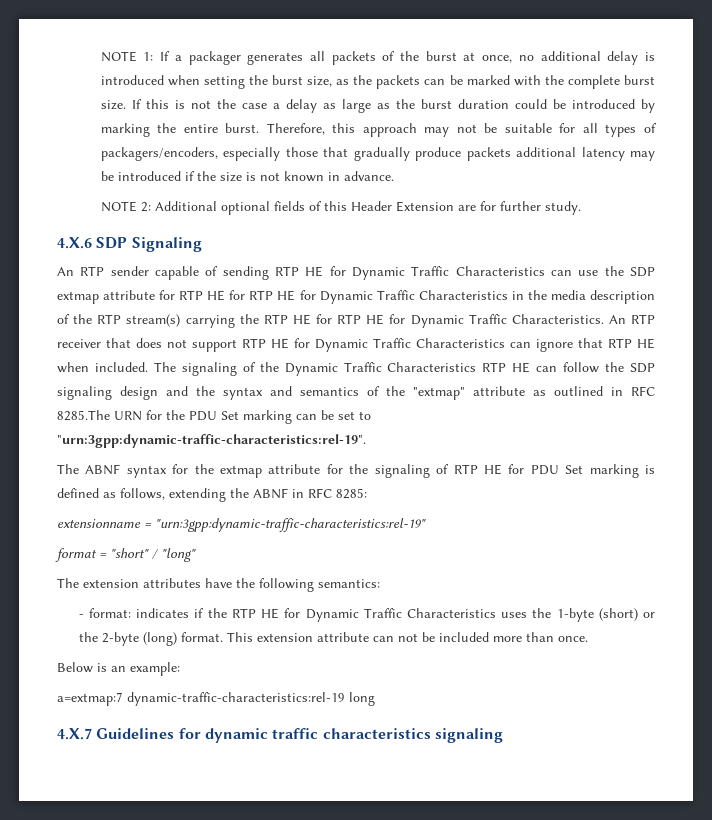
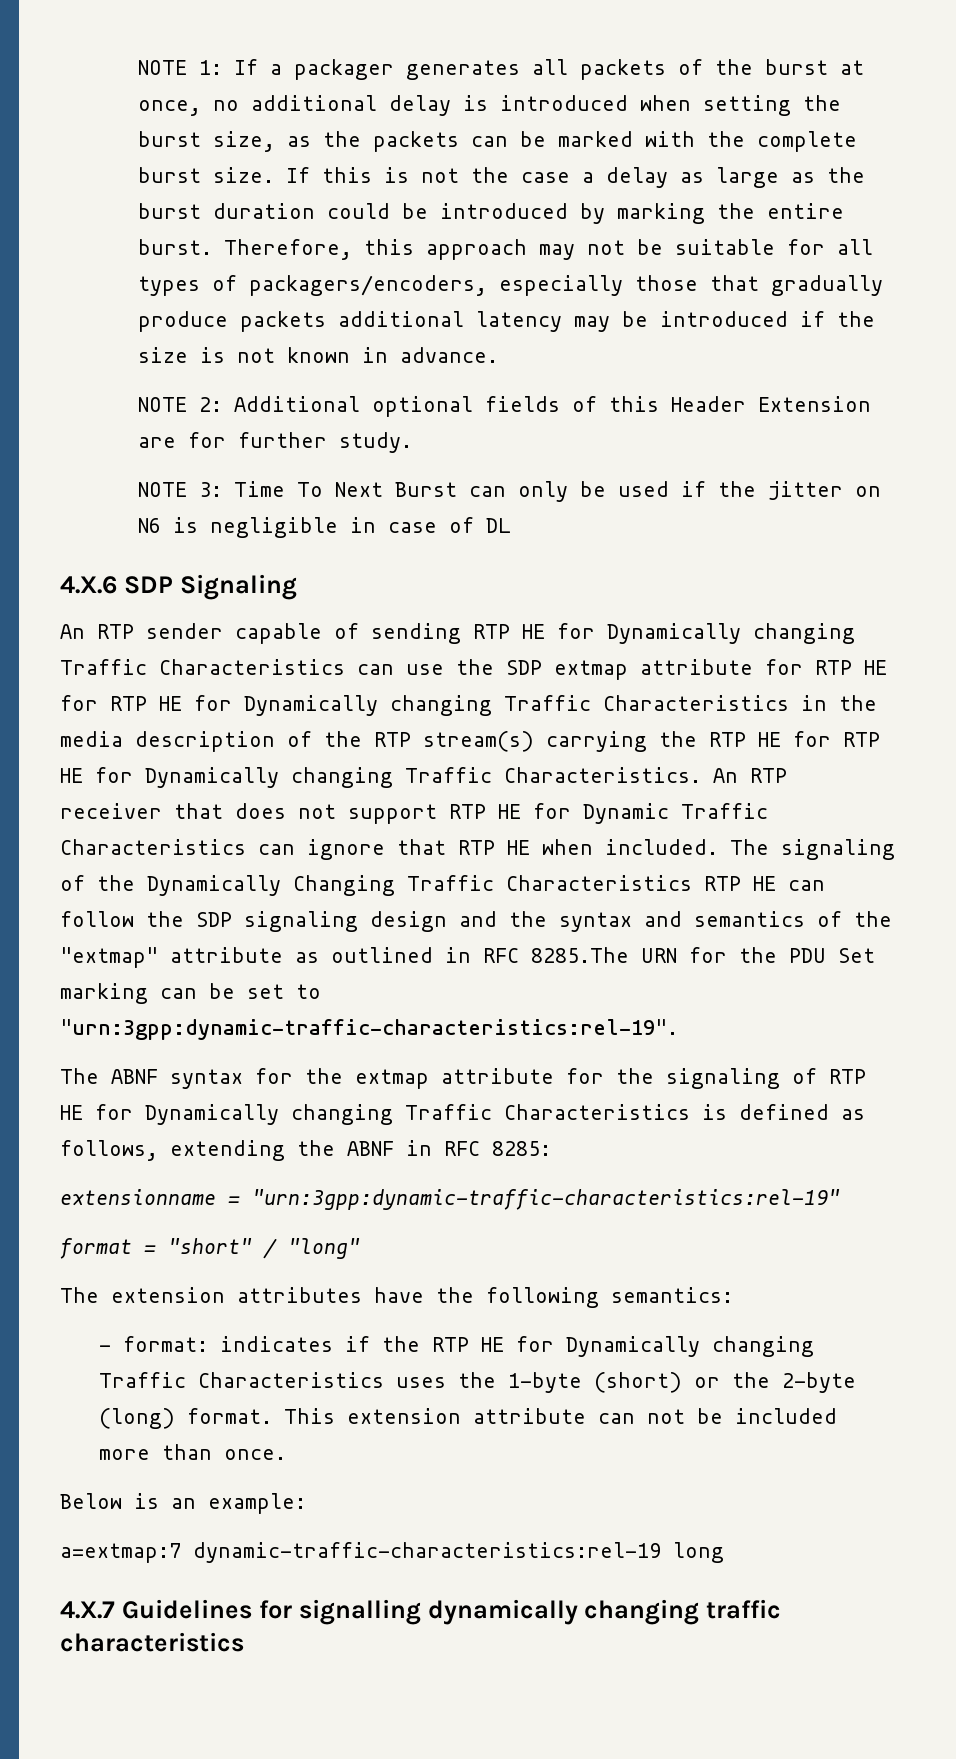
(581, 208) none -> [138,481,882,502] [138,517,512,538] // NOTE 3: Time To Next Burst can only be used if the jitter on N6 is negligible in case of DL
[352,267,405,280] Dynamic -> [607,623,855,644] Dynamically changing
[319,291,373,304] Dynamic -> [244,695,492,716] Dynamically changing
[410,315,464,328] Dynamic -> [145,767,393,788] Dynamically changing
[284,363,338,376] Dynamic -> [147,875,395,896] Dynamically Changing
[530,464,639,478] PDU Set marking -> [145,1104,690,1125] Dynamically changing Traffic Characteristics
[305,609,359,622] Dynamic -> [566,1336,815,1357] Dynamically changing
[204,728,268,743] dynamic -> [298,1599,700,1625] signalling dynamically changing
[434,728,503,743] signaling -> (244, 1642) none

